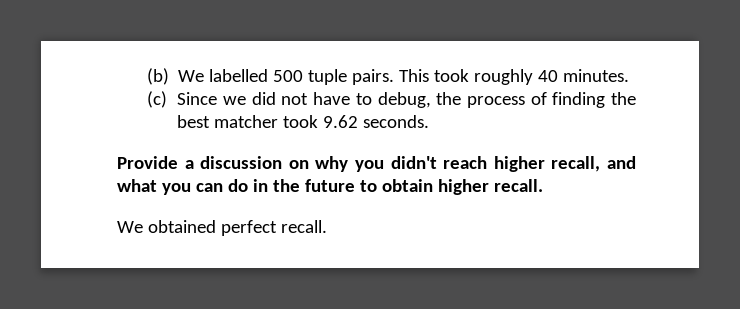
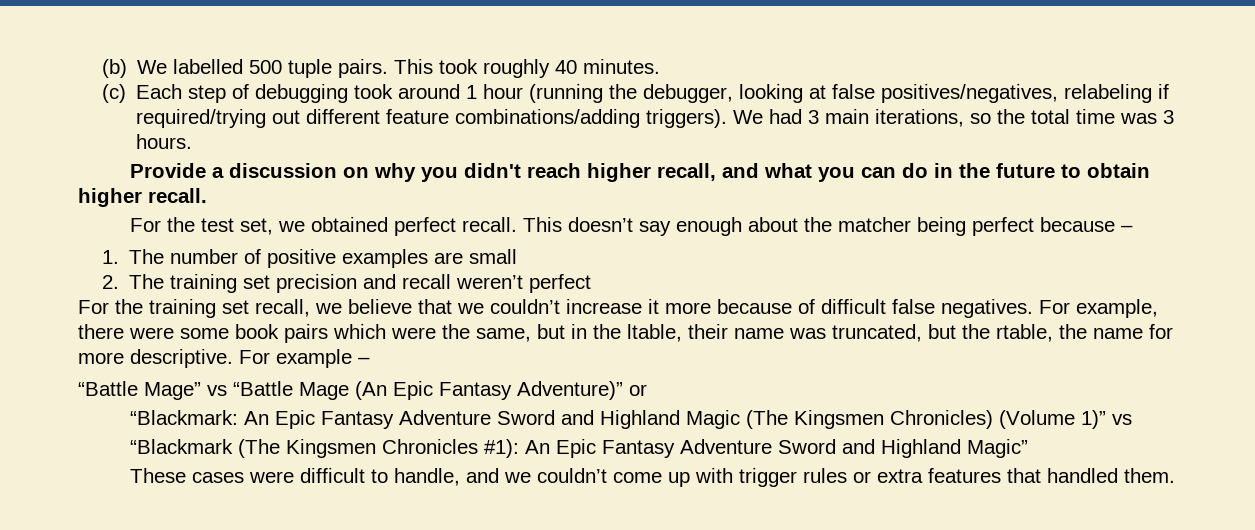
[177,92,636,108] [177,115,430,128] Since we did not have to debug, the process of finding the best matcher took 9.62 seconds. -> [135,84,1169,103] [135,109,1174,128] [135,134,192,149] Each step of debugging took around 1 hour (running the debugger, looking at false positives/negatives, relabeling if required/trying out different feature combinations/adding triggers). We had 3 main iterations, so the total time was 3 hours.
[117,220,327,236] We obtained perfect recall. -> [130,217,1134,236] [101,249,517,268] [101,274,591,293] [78,299,1158,318] [78,324,1173,343] [78,349,370,368] [78,381,647,400] [130,410,1133,429] [130,439,1029,458] [130,468,1176,487] For the test set, we obtained perfect recall. This doesn’t say enough about the matcher being perfect because – // 1. The number of positive examples are small // 2. The training set precision and recall weren’t perfect // For the training set recall, we believe that we couldn’t increase it more because of difficult false negatives. For example, there were some book pairs which were the same, but in the ltable, their name was truncated, but the rtable, the name for more descriptive. For example – // “Battle Mage” vs “Battle Mage (An Epic Fantasy Adventure)” or // “Blackmark: An Epic Fantasy Adventure Sword and Highland Magic (The Kingsmen Chronicles) (Volume 1)” vs // “Blackmark (The Kingsmen Chronicles #1): An Epic Fantasy Adventure Sword and Highland Magic” // These cases were difficult to handle, and we couldn’t come up with trigger rules or extra features that handled them.

